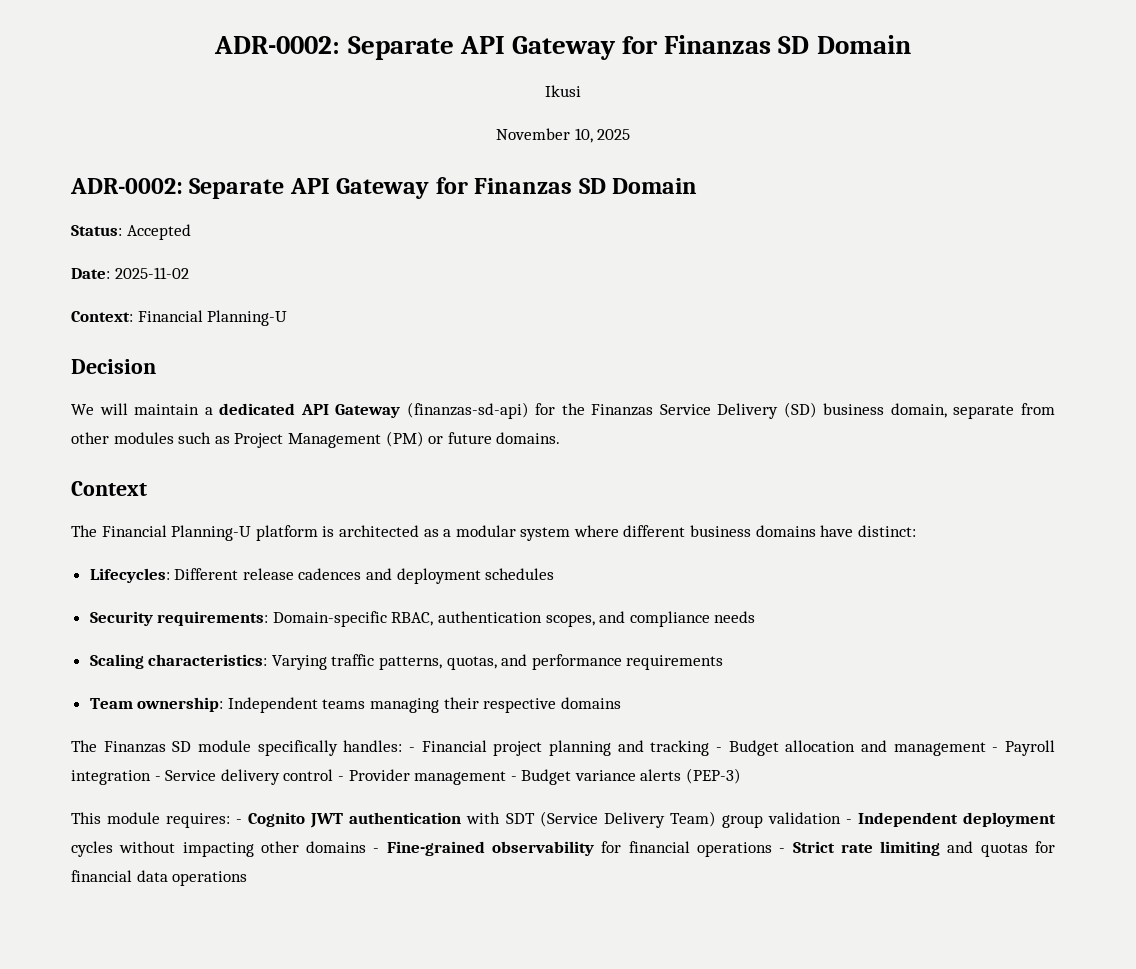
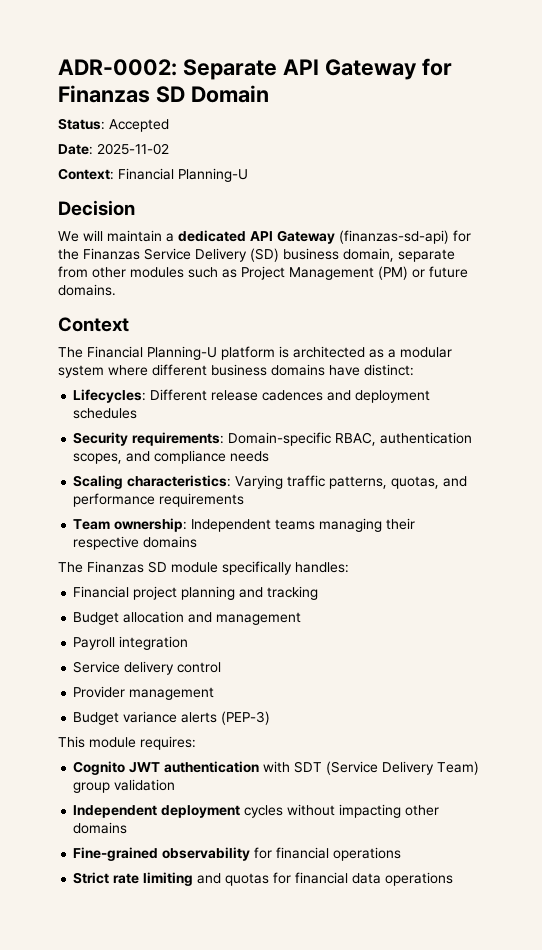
[214,35,911,60] [545,85,581,97] [495,128,631,143] [70,177,698,199] ADR-0002: Separate API Gateway for Finanzas SD Domain // Ikusi // November 10, 2025 // ADR-0002: Separate API Gateway for Finanzas SD Domain -> [58,58,452,80] [58,85,269,103] ADR-0002: Separate API Gateway for Finanzas SD Domain
[409,747,415,752] - -> (349, 567) //
[715,747,722,752] - -> (319, 593) //
[992,747,999,752] - -> (302, 618) //
[154,776,161,781] - -> (189, 643) //
[337,776,344,781] - -> (222, 667) //
[510,776,517,781] - -> (215, 693) //
[236,819,243,824] - -> (196, 743) //
[845,819,852,824] - -> (176, 785) //
[373,848,380,853] - -> (128, 828) //
[779,848,786,853] - -> (402, 854) //

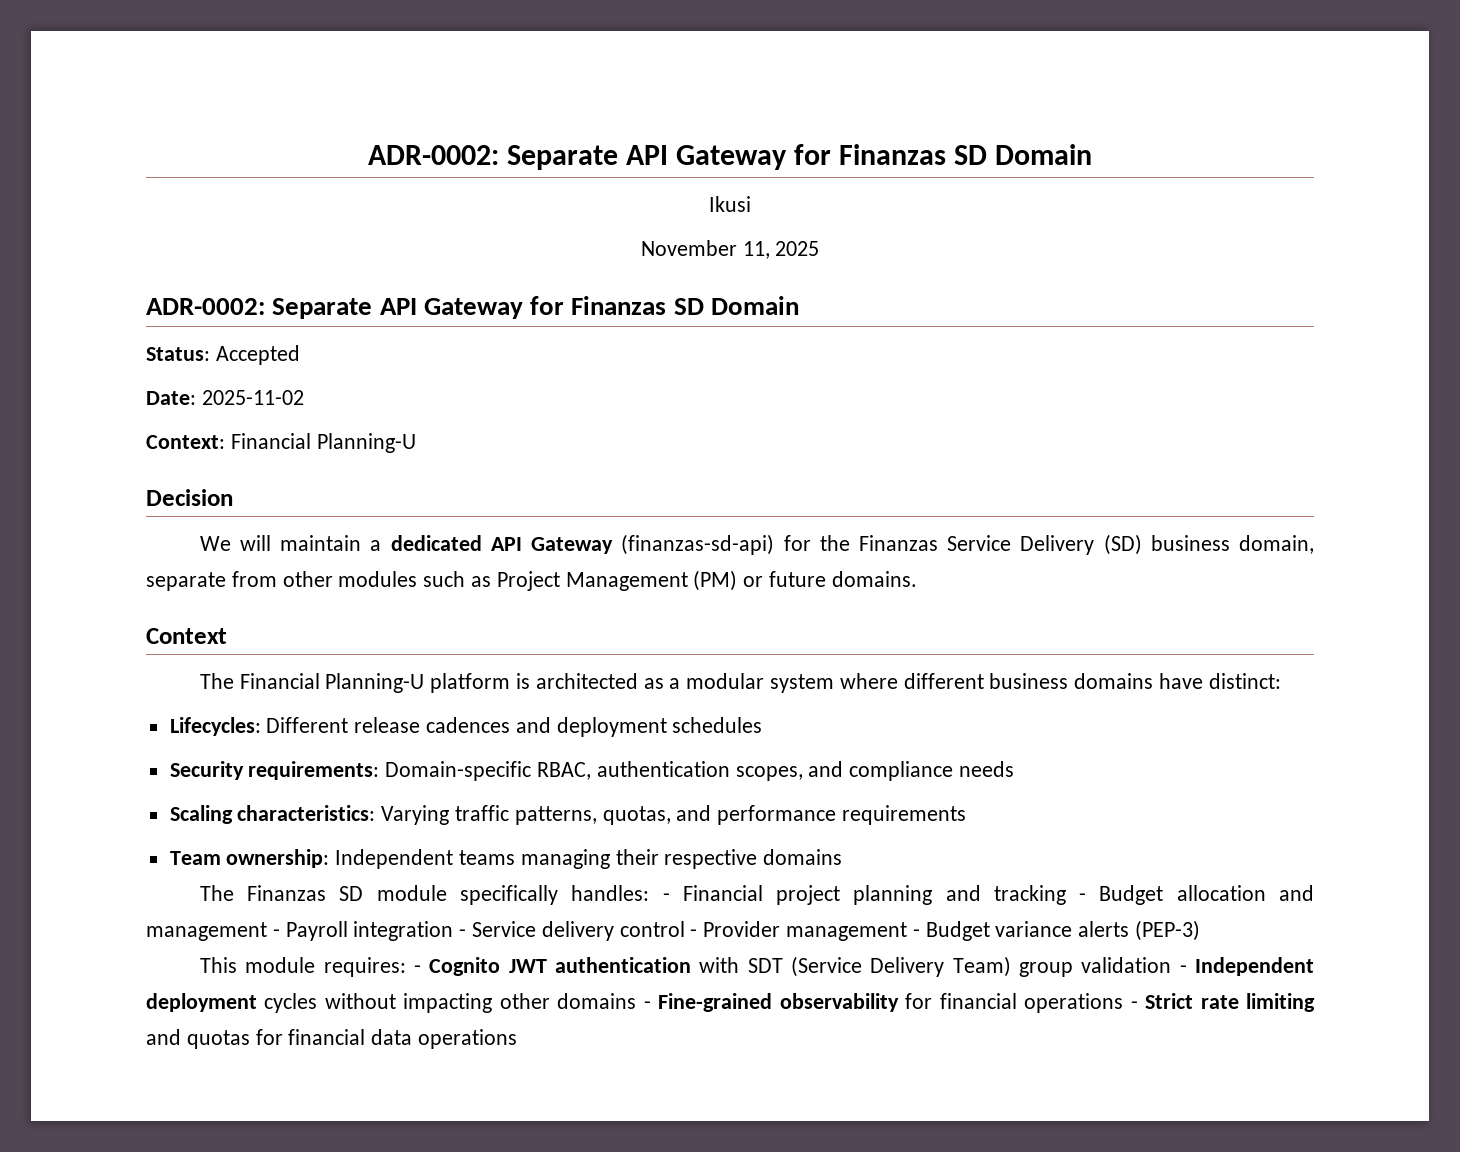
[58,58,452,80] [58,85,269,103] ADR-0002: Separate API Gateway for Finanzas SD Domain -> [368,144,1092,170] [709,196,751,212] [640,240,820,259] [146,296,800,319] ADR-0002: Separate API Gateway for Finanzas SD Domain // Ikusi // November 11, 2025 // ADR-0002: Separate API Gateway for Finanzas SD Domain
(349, 567) // -> [662,893,670,901] -
(319, 593) // -> [1079,893,1087,901] -
(302, 618) // -> [272,929,280,937] -
(189, 643) // -> [459,929,467,937] -
(222, 667) // -> [690,929,698,937] -
(215, 693) // -> [912,929,920,937] -
(196, 743) // -> [413,965,421,973] -
(176, 785) // -> [1179,965,1187,973] -
(128, 828) // -> [643,1001,651,1009] -
(402, 854) // -> [1130,1001,1138,1009] -

